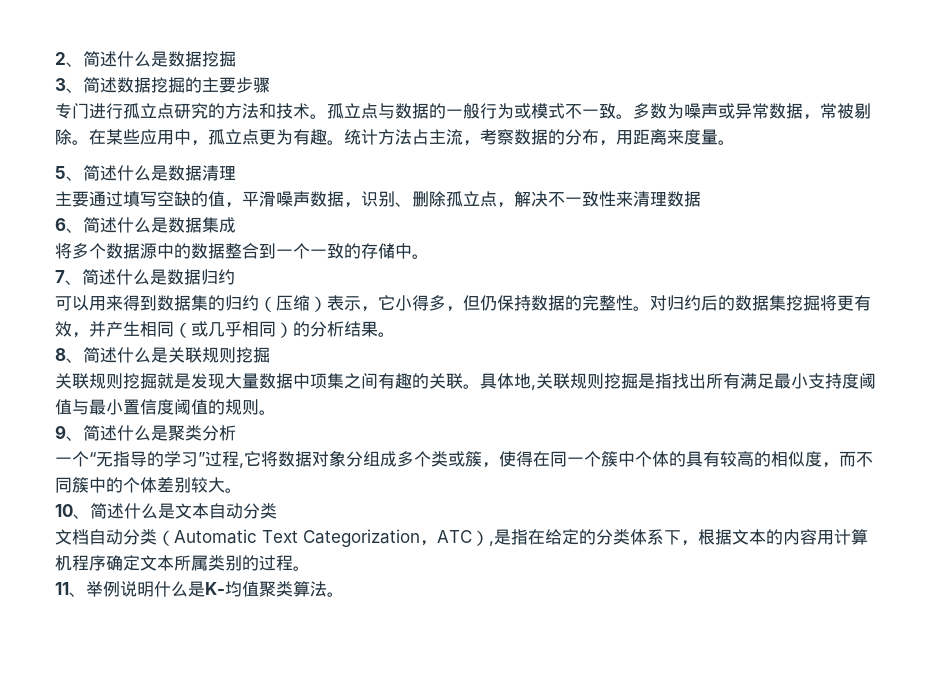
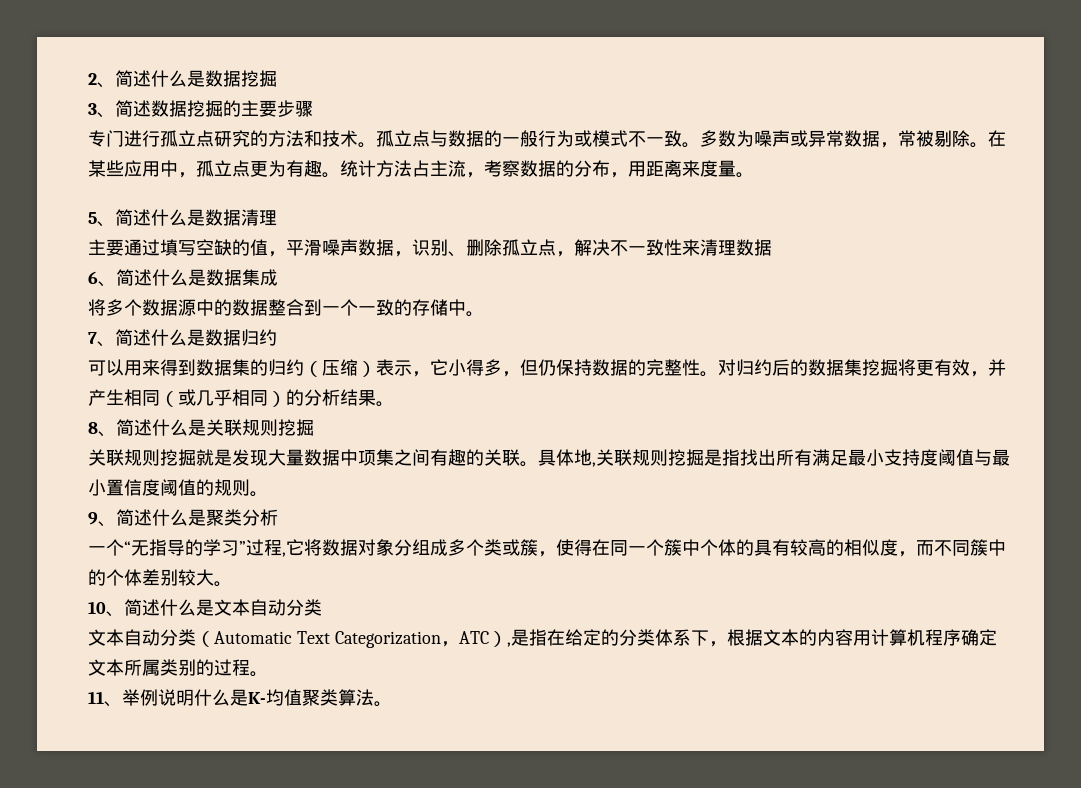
[71,529,89,545] 档 -> [106,629,125,646] 本

